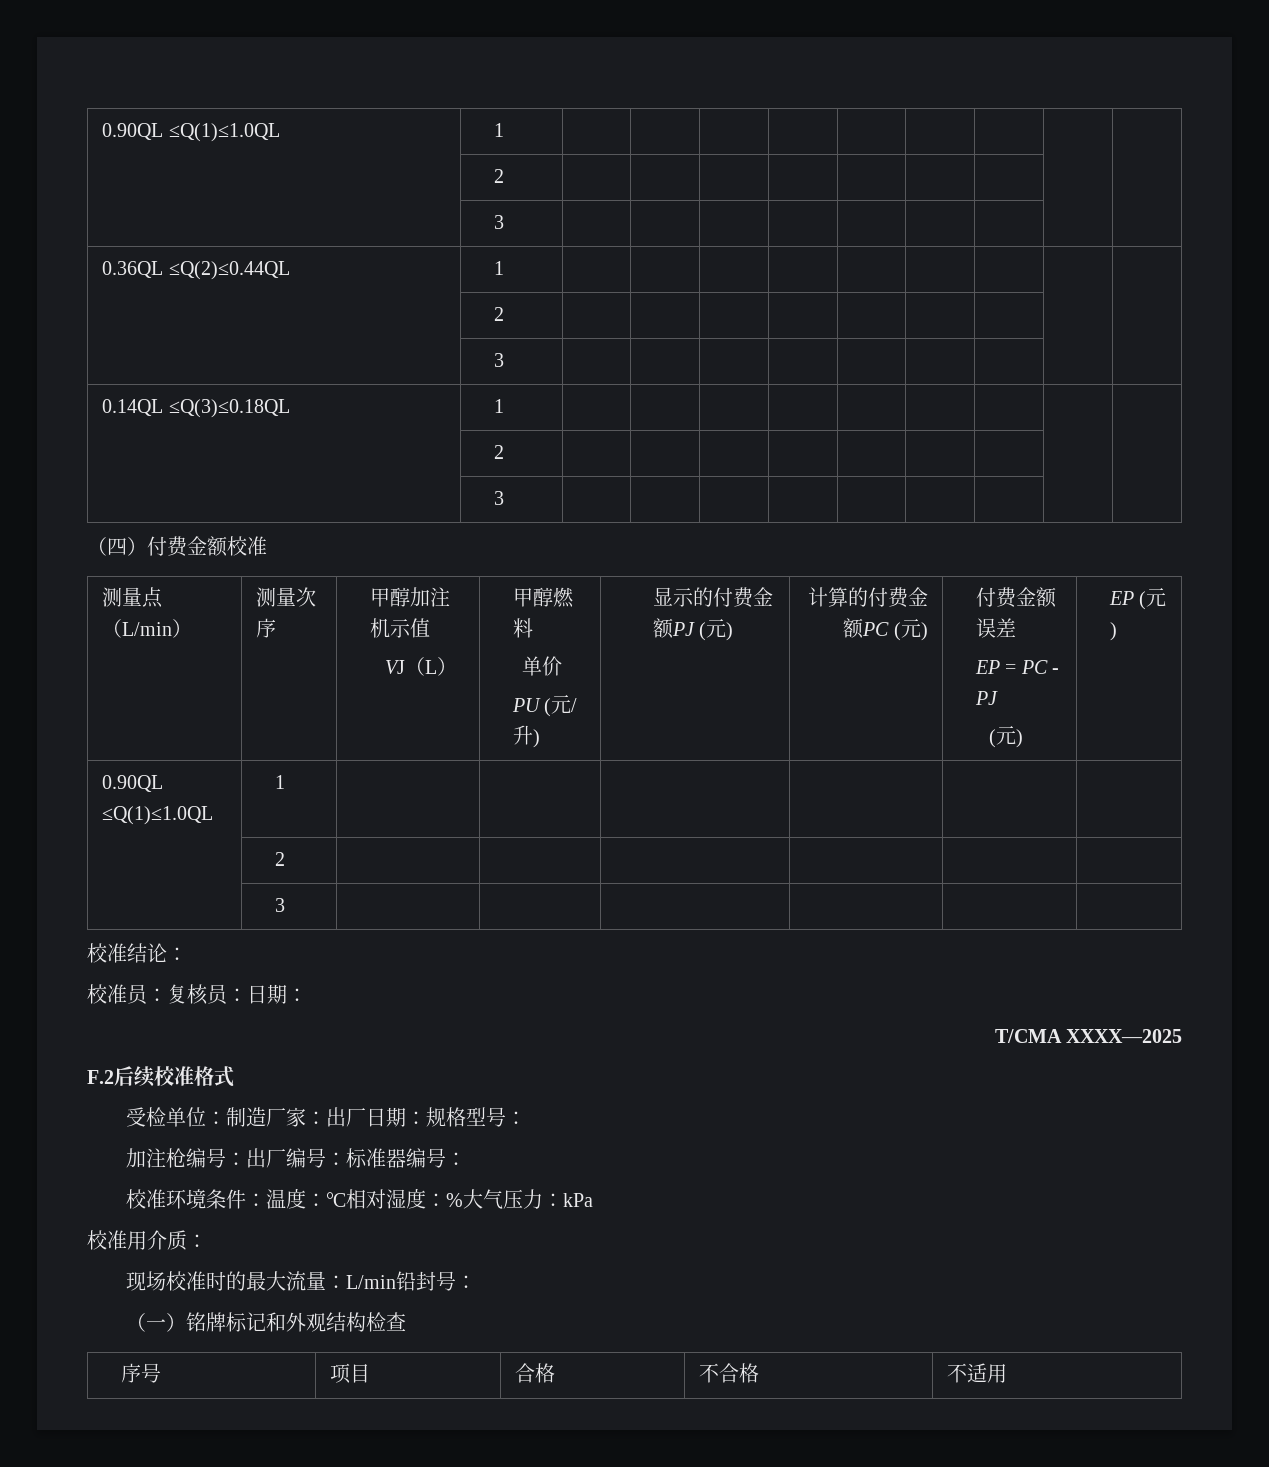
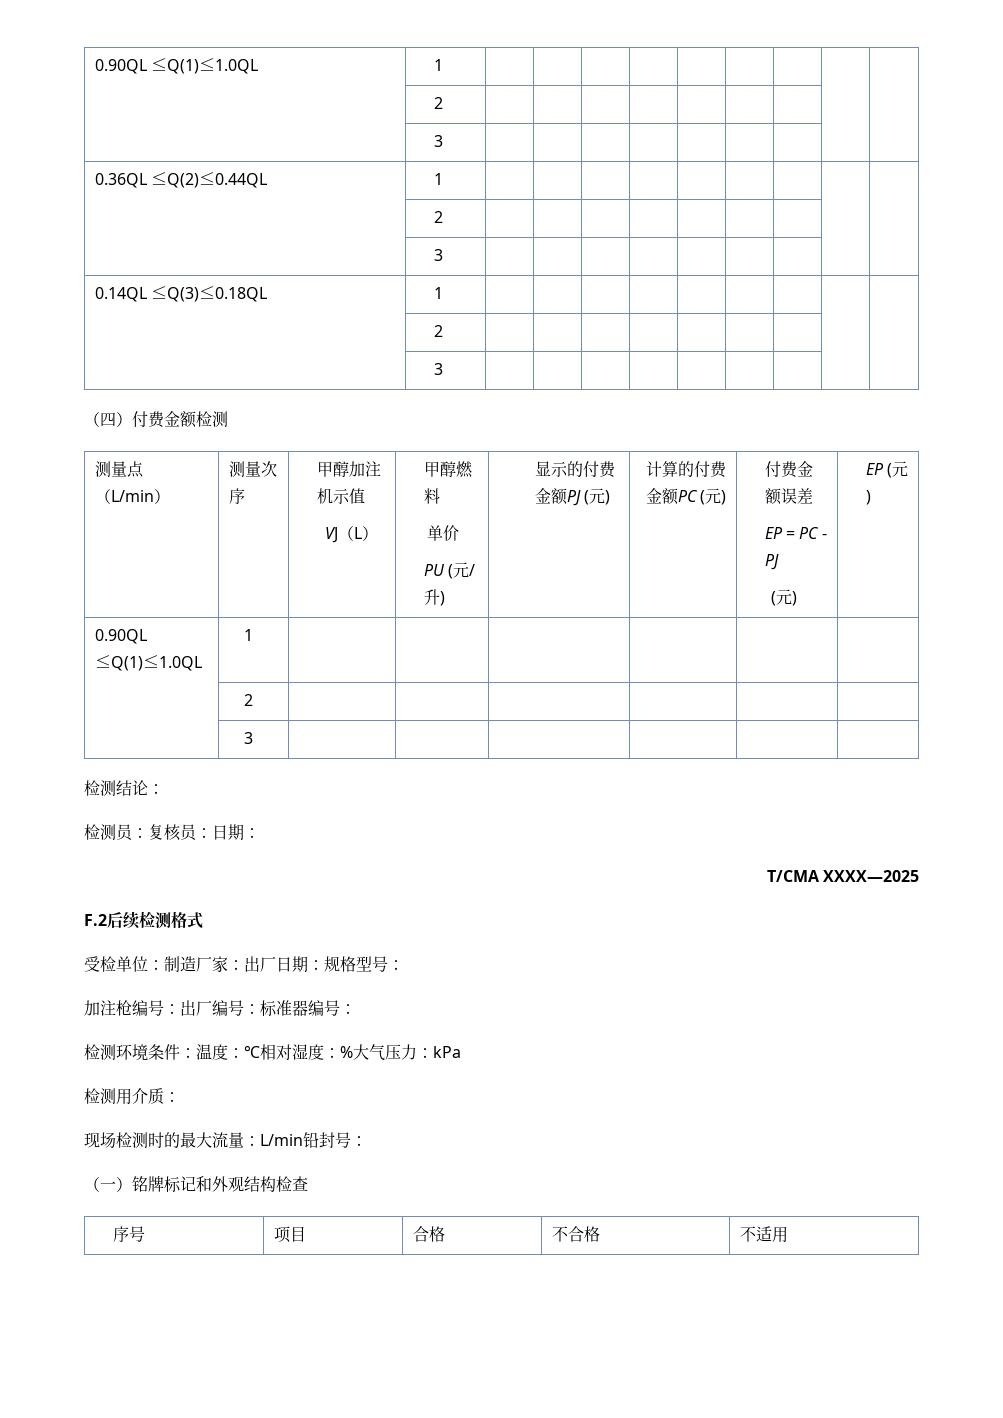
[227,536,267,556] 校准 -> [196,411,228,427] 检测
[87,943,127,963] 校准 -> [84,780,116,796] 检测
[87,984,127,1004] 校准 -> [84,824,116,840] 检测
[154,1066,194,1086] 校准 -> [139,911,171,929] 检测
[126,1189,167,1209] 校准 -> [84,1044,116,1060] 检测
[87,1230,127,1250] 校准 -> [84,1088,116,1104] 检测
[166,1271,207,1291] 校准 -> [116,1132,148,1148] 检测

